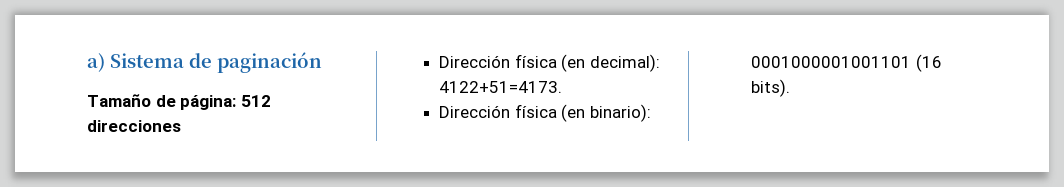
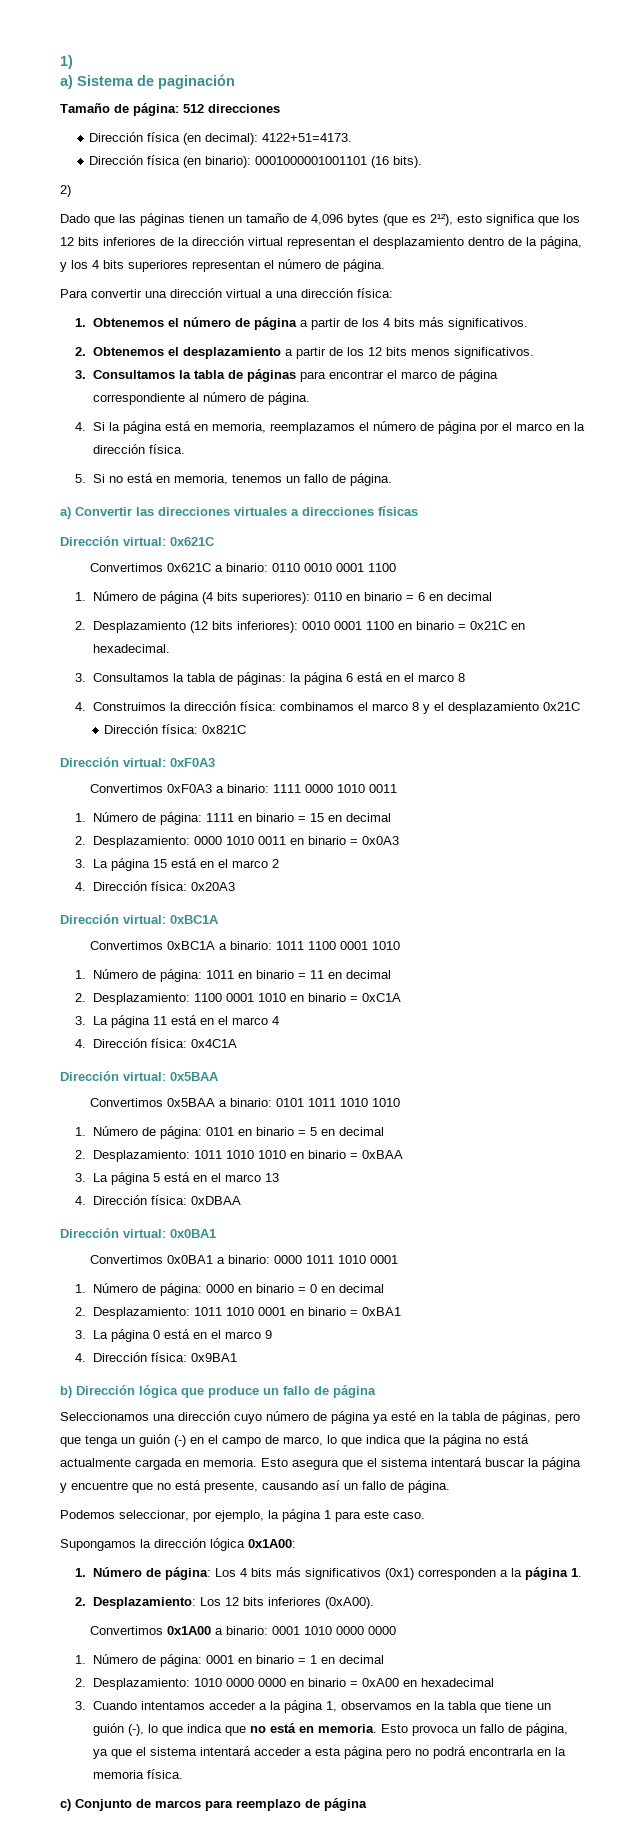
(87, 62) none -> [60,55,73,69] 1) //
(791, 88) none -> [60,185,71,197] [60,213,580,226] [60,236,582,249] [60,259,385,272] [60,288,393,298] [75,317,528,330] [75,347,534,359] [75,369,498,382] [92,392,310,405] [75,421,585,434] [92,444,185,454] [75,473,392,486] [60,506,418,519] [60,536,215,546] [90,563,397,572] [75,591,492,604] [75,621,525,633] [92,644,170,653] [75,672,465,685] [75,701,580,714] [104,724,247,734] [60,757,215,767] [90,784,398,793] [75,812,391,825] [75,836,399,848] [75,858,279,871] [75,881,235,891] [60,914,219,924] [90,941,401,950] [75,969,391,982] [75,993,401,1005] [75,1015,279,1028] [75,1038,237,1048] [60,1071,219,1081] [90,1098,401,1107] [75,1126,384,1139] [75,1150,403,1162] [75,1172,279,1185] [75,1195,241,1205] [60,1228,216,1238] [90,1255,399,1264] [75,1283,384,1296] [75,1307,401,1319] [75,1329,272,1342] [75,1352,237,1362] [60,1385,376,1398] [60,1411,580,1424] [60,1434,529,1447] [60,1457,581,1470] [60,1480,450,1493] [60,1509,425,1522] [60,1538,296,1551] [75,1567,582,1580] [75,1597,374,1609] [90,1626,397,1635] [75,1654,384,1667] [75,1678,494,1690] [75,1700,551,1713] [92,1723,568,1736] [92,1746,566,1759] [92,1769,183,1779] [60,1798,367,1811] // 2) // Dado que las páginas tienen un tamaño de 4,096 bytes (que es 2¹²), esto significa que los 12 bits inferiores de la dirección virtual representan el desplazamiento dentro de la página, y los 4 bits superiores representan el número de página. // Para convertir una dirección virtual a una dirección física: // 1. Obtenemos el número de página a partir de los 4 bits más significativos. // 2. Obtenemos el desplazamiento a partir de los 12 bits menos significativos. // 3. Consultamos la tabla de páginas para encontrar el marco de página correspondiente al número de página. // 4. Si la página está en memoria, reemplazamos el número de página por el marco en la dirección física. // 5. Si no está en memoria, tenemos un fallo de página. // a) Convertir las direcciones virtuales a direcciones físicas // Dirección virtual: 0x621C // Convertimos 0x621C a binario: 0110 0010 0001 1100 // 1. Número de página (4 bits superiores): 0110 en binario = 6 en decimal // 2. Desplazamiento (12 bits inferiores): 0010 0001 1100 en binario = 0x21C en hexadecimal. // 3. Consultamos la tabla de páginas: la página 6 está en el marco 8 // 4. Construimos la dirección física: combinamos el marco 8 y el desplazamiento 0x21C // Dirección física: 0x821C // Dirección virtual: 0xF0A3 // Convertimos 0xF0A3 a binario: 1111 0000 1010 0011 // 1. Número de página: 1111 en binario = 15 en decimal // 2. Desplazamiento: 0000 1010 0011 en binario = 0x0A3 // 3. La página 15 está en el marco 2 // 4. Dirección física: 0x20A3 // Dirección virtual: 0xBC1A // Convertimos 0xBC1A a binario: 1011 1100 0001 1010 // 1. Número de página: 1011 en binario = 11 en decimal // 2. Desplazamiento: 1100 0001 1010 en binario = 0xC1A // 3. La página 11 está en el marco 4 // 4. Dirección física: 0x4C1A // Dirección virtual: 0x5BAA // Convertimos 0x5BAA a binario: 0101 1011 1010 1010 // 1. Número de página: 0101 en binario = 5 en decimal // 2. Desplazamiento: 1011 1010 1010 en binario = 0xBAA // 3. La página 5 está en el marco 13 // 4. Dirección física: 0xDBAA // Dirección virtual: 0x0BA1 // Convertimos 0x0BA1 a binario: 0000 1011 1010 0001 // 1. Número de página: 0000 en binario = 0 en decimal // 2. Desplazamiento: 1011 1010 0001 en binario = 0xBA1 // 3. La página 0 está en el marco 9 // 4. Dirección física: 0x9BA1 // b) Dirección lógica que produce un fallo de página // Seleccionamos una dirección cuyo número de página ya esté en la tabla de páginas, pero que tenga un guión (-) en el campo de marco, lo que indica que la página no está actualmente cargada en memoria. Esto asegura que el sistema intentará buscar la página y encuentre que no está presente, causando así un fallo de página. // Podemos seleccionar, por ejemplo, la página 1 para este caso. // Supongamos la dirección lógica 0x1A00: // 1. Número de página: Los 4 bits más significativos (0x1) corresponden a la página 1. // 2. Desplazamiento: Los 12 bits inferiores (0xA00). // Convertimos 0x1A00 a binario: 0001 1010 0000 0000 // 1. Número de página: 0001 en binario = 1 en decimal // 2. Desplazamiento: 1010 0000 0000 en binario = 0xA00 en hexadecimal // 3. Cuando intentamos acceder a la página 1, observamos en la tabla que tiene un guión (-), lo que indica que no está en memoria. Esto provoca un fallo de página, ya que el sistema intentará acceder a esta página pero no podrá encontrarla en la memoria física. // c) Conjunto de marcos para reemplazo de página

